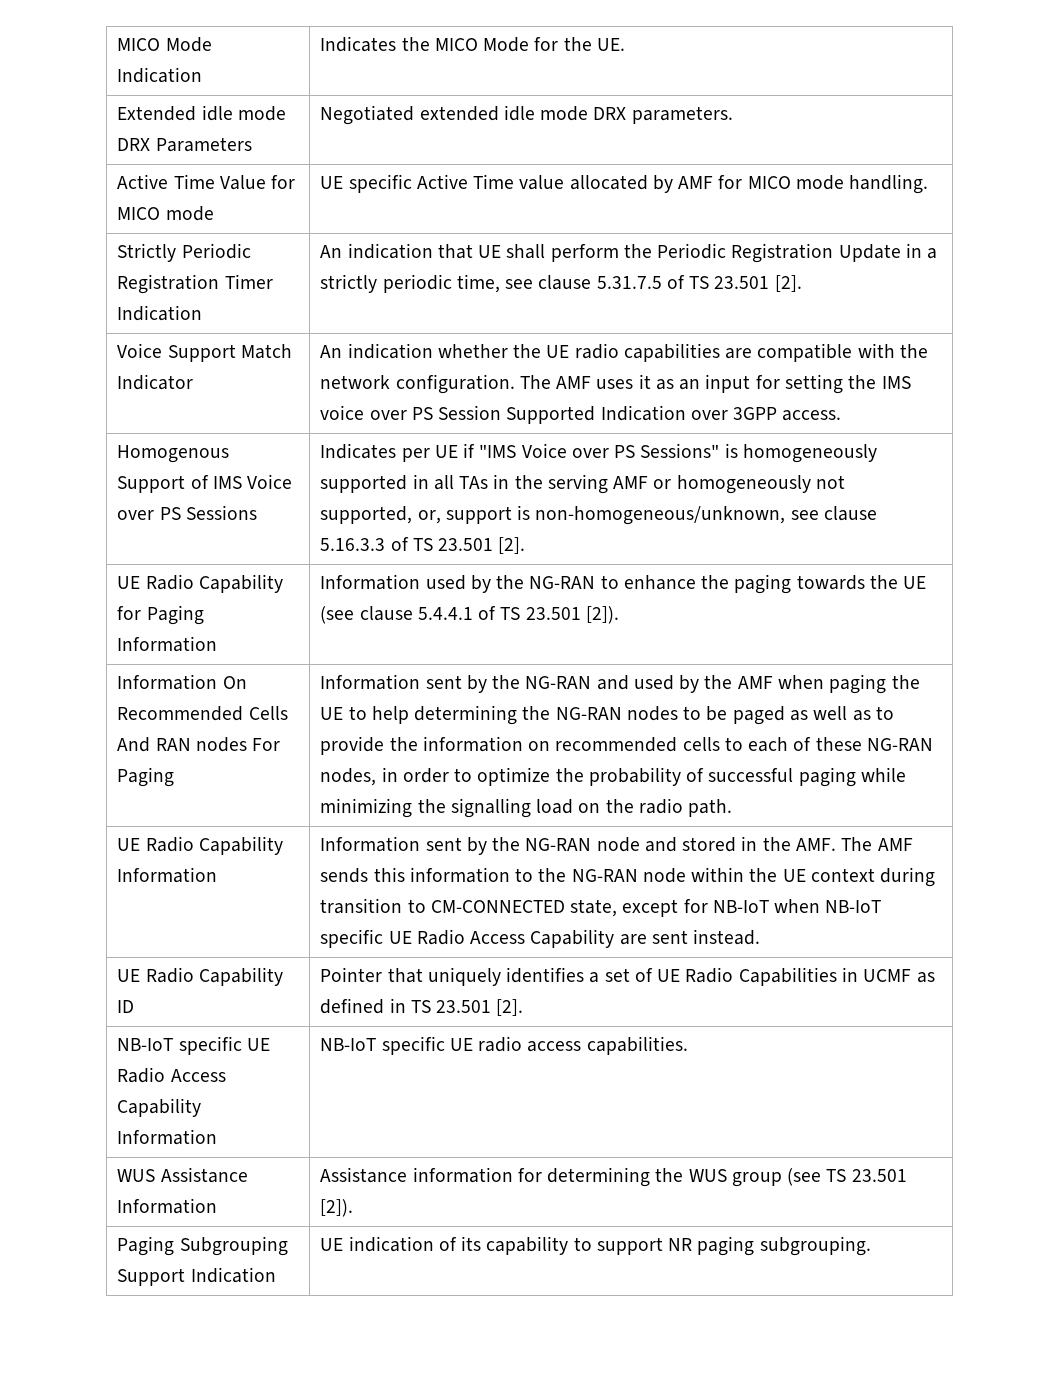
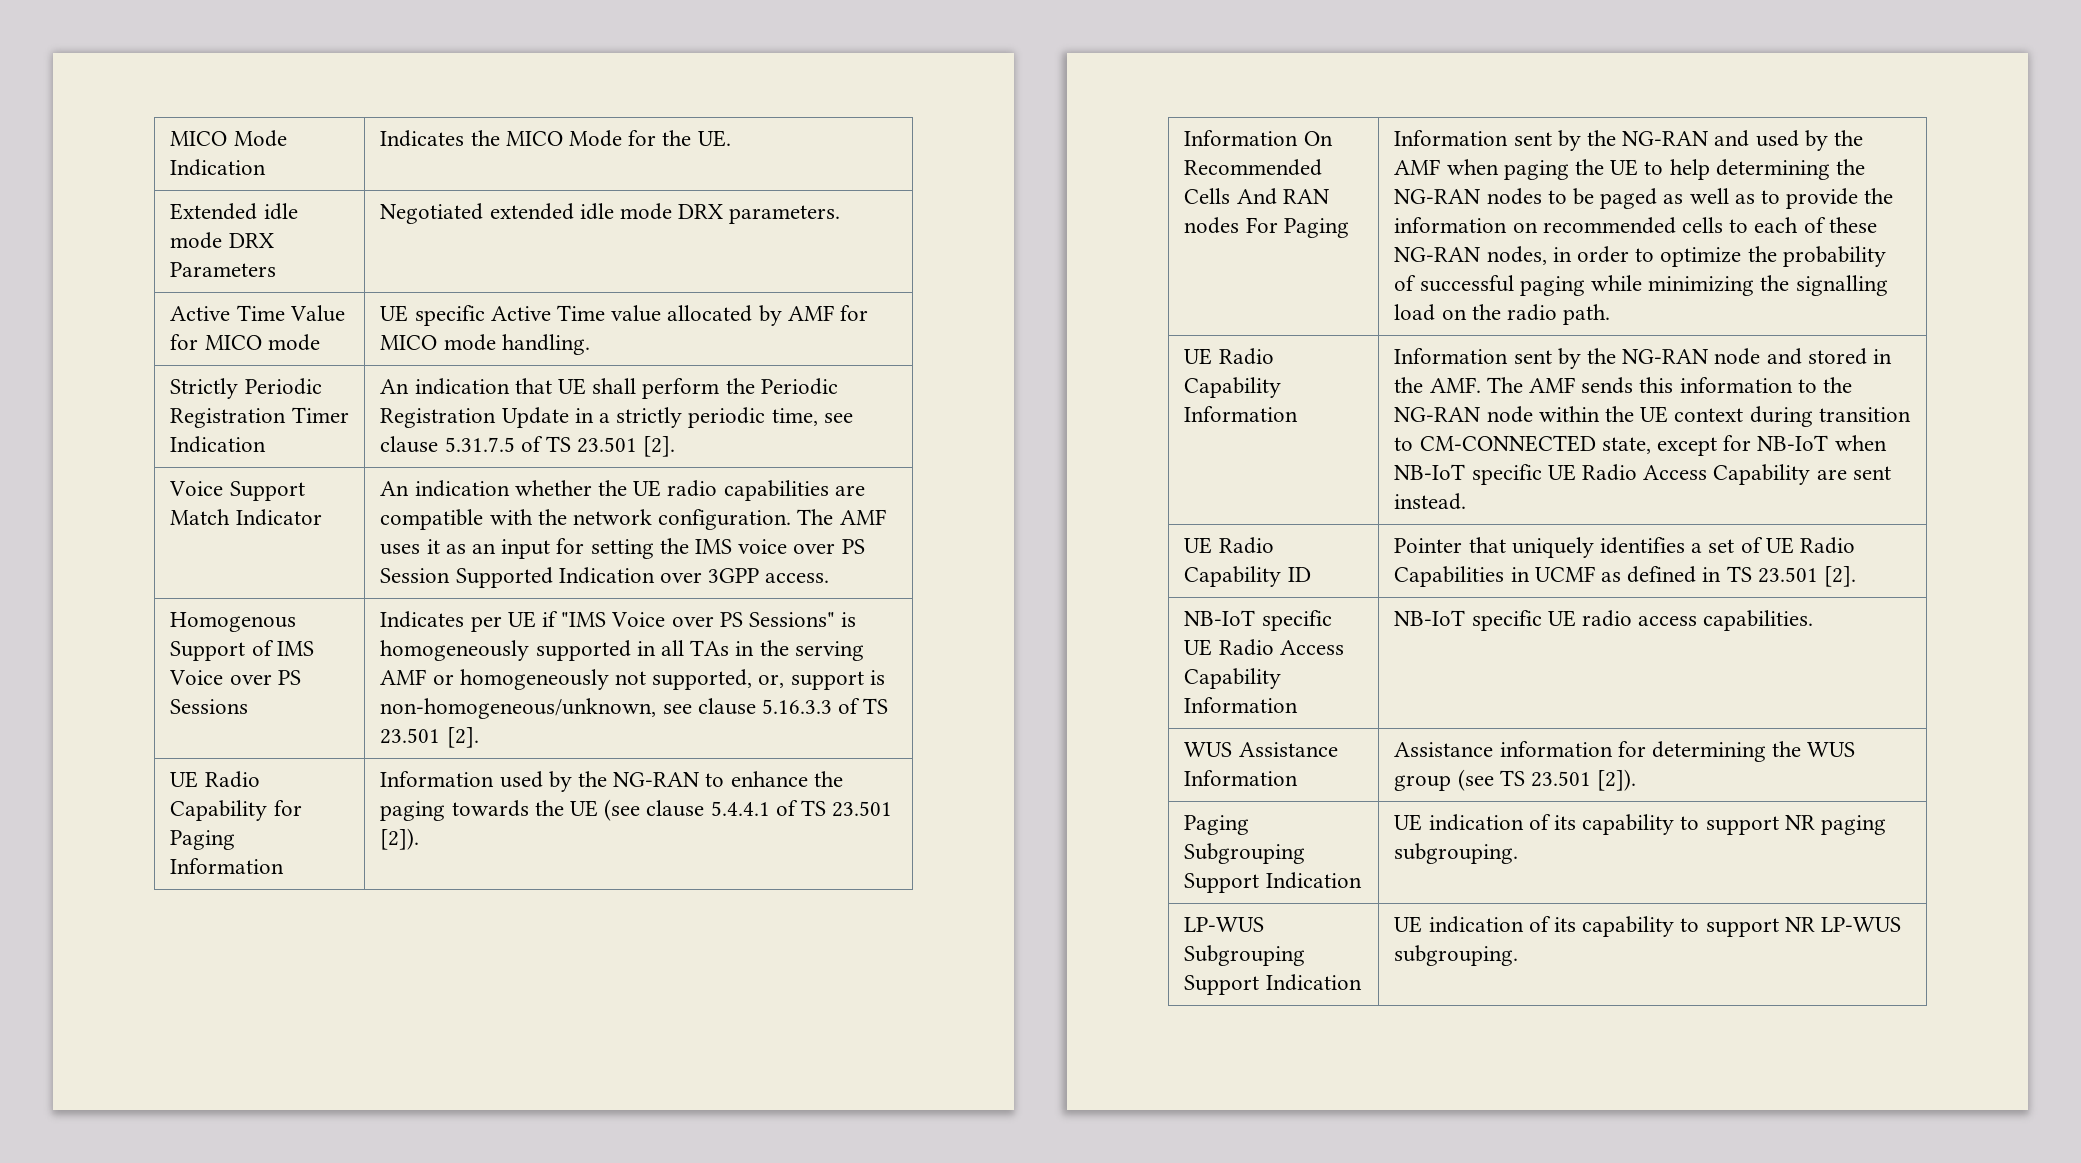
(871, 1246) none -> [1184,917,1265,932] [1184,945,1306,966] [1184,974,1362,995] [1394,916,1902,937] [1394,945,1519,966] // LP-WUS Subgrouping Support Indication | UE indication of its capability to support NR LP-WUS subgrouping.

